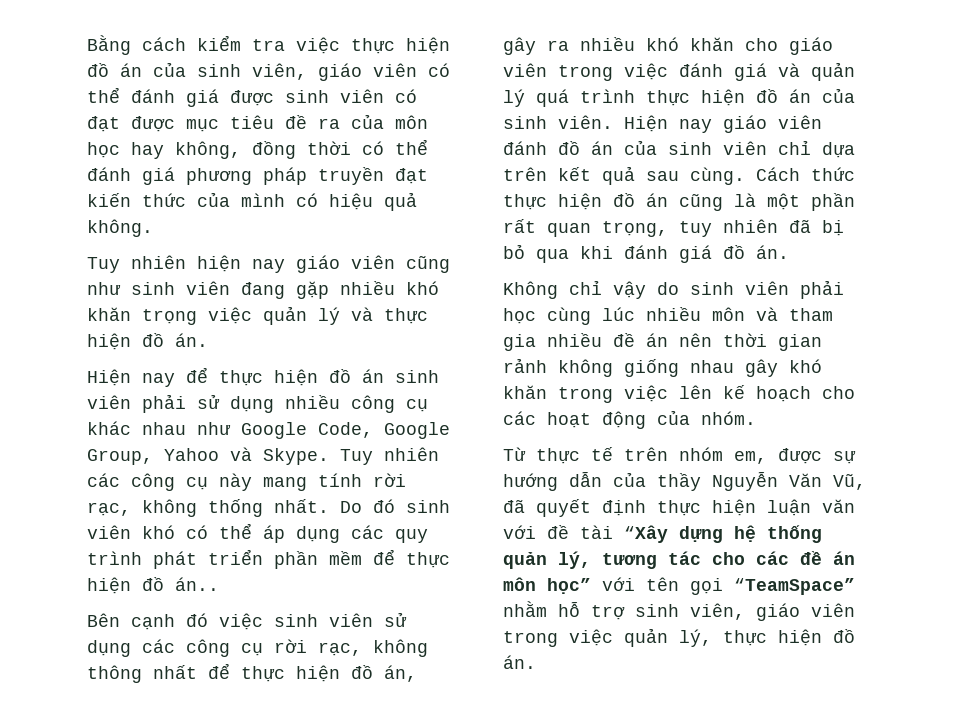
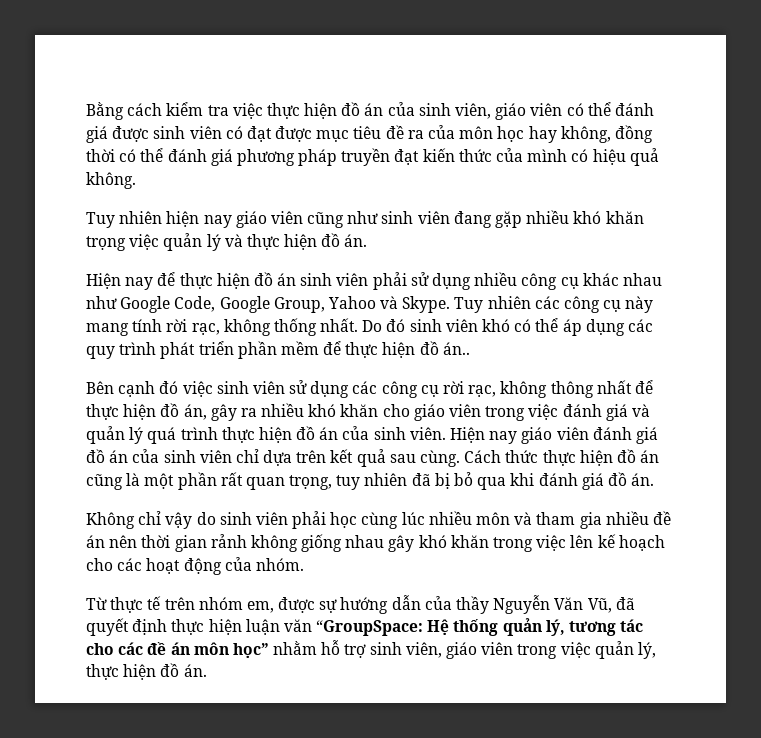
(547, 148) none -> [635,427,658,444] giá
[503,525,756,543] với đề tài “Xây dựng hệ -> [316,619,450,636] “GroupSpace: Hệ
[602,577,855,595] với tên gọi “TeamSpace” -> (269, 650) none

